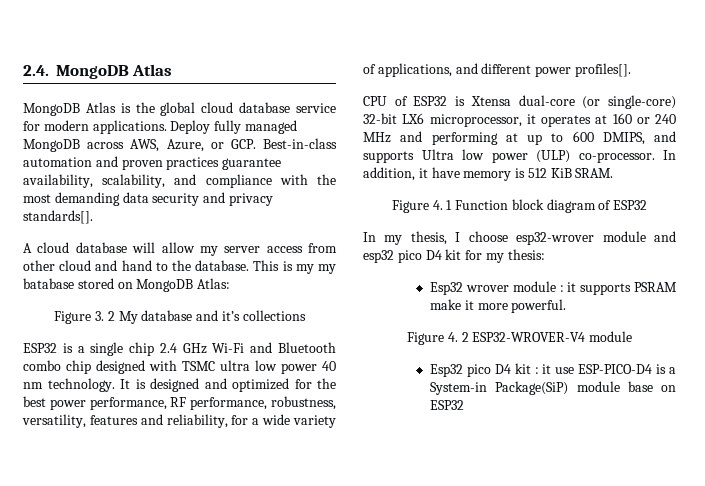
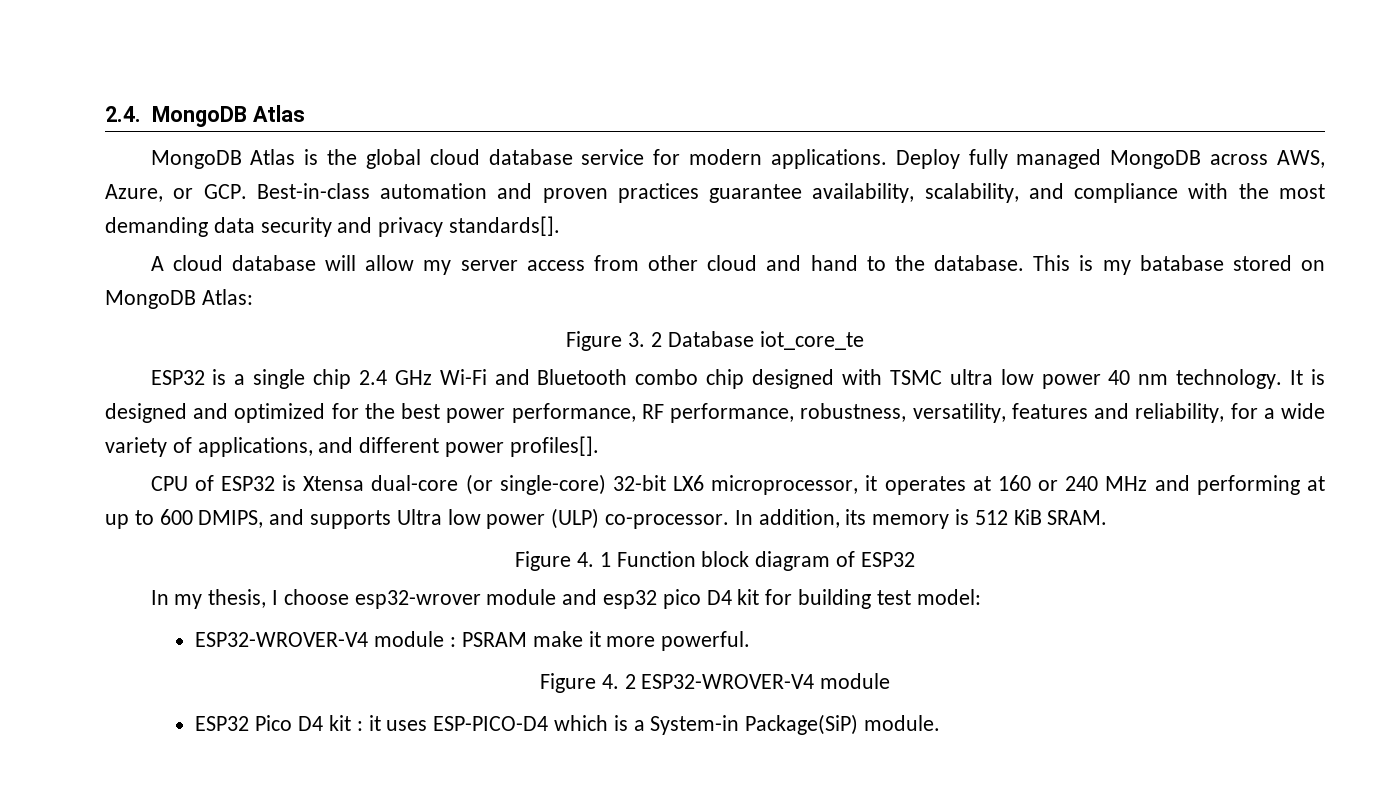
[317,264,336,274] my -> (1131, 267) none
[118,310,306,324] My database and it’s collections -> [667,331,864,350] Database iot_core_te
[418,167,460,178] it have -> [845,509,867,525] its
[485,249,545,263] [430,281,632,295] my thesis: // Esp32 wrover module : it supports -> [797,589,981,609] [195,631,457,647] building test model: // ESP32-WROVER-V4 module :
[430,364,491,377] Esp32 pico -> [195,715,293,731] ESP32 Pico
[555,364,653,374] use ESP-PICO-D4 -> [386,715,608,731] uses ESP-PICO-D4 which
[576,381,677,392] [430,400,465,410] module base on ESP32 -> [863,715,940,731] module.

